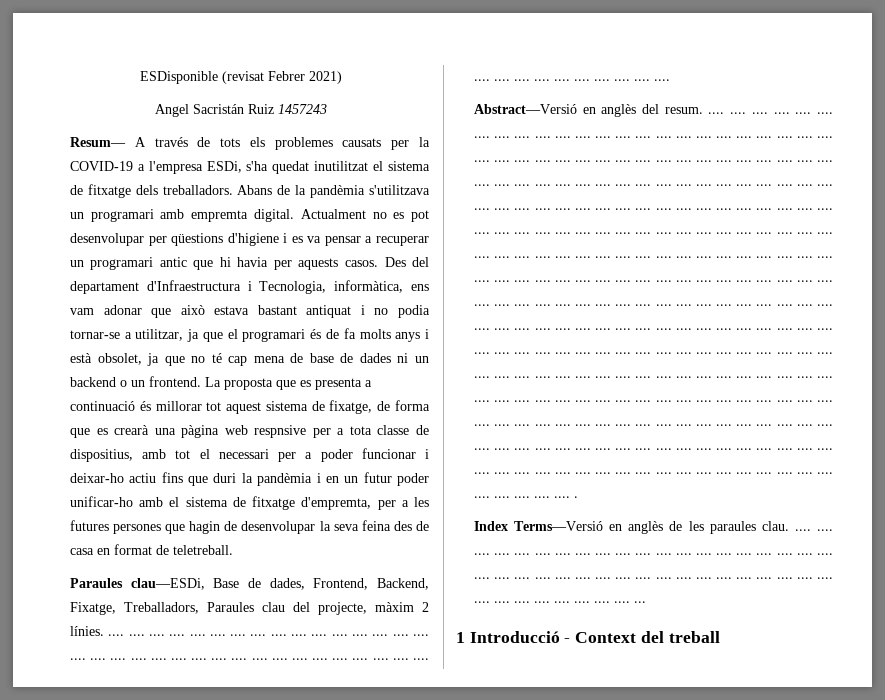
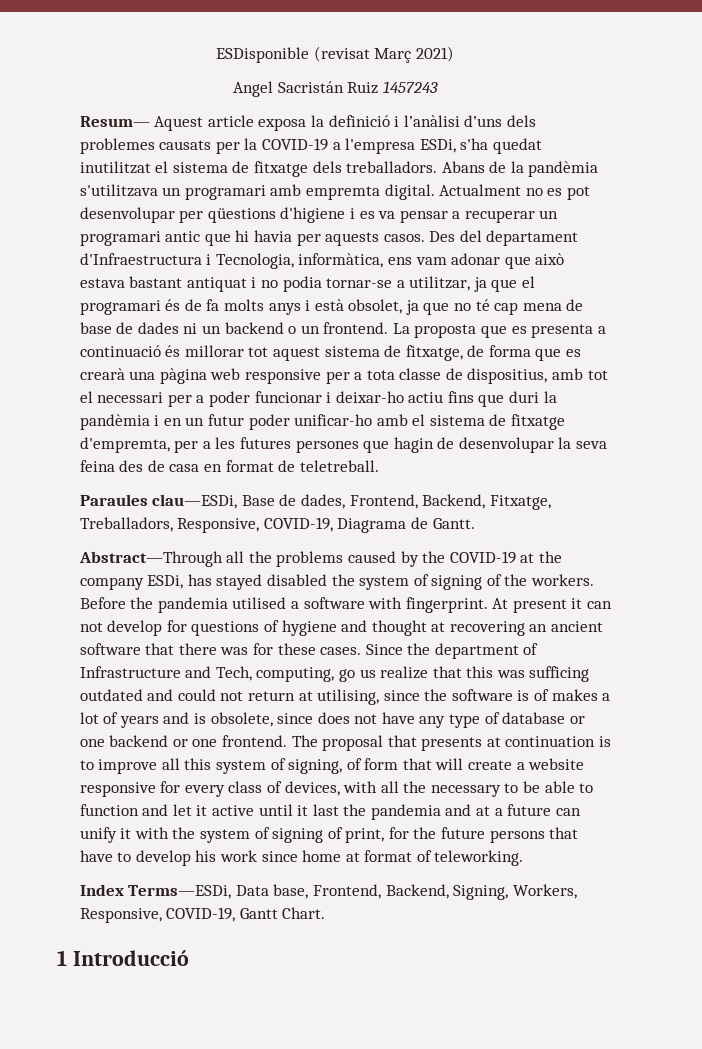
[267,71,305,81] Febrer -> [374,48,412,63] Març
[134,137,265,147] A través de tots els -> [154,115,536,131] Aquest article exposa la definició i l’anàlisi d’uns dels
[329,400,373,414] fixatge, -> [405,345,463,361] fitxatge,
[254,425,307,438] respnsive -> [244,369,321,384] responsive
[69,602,429,615] [69,626,430,636] [69,658,430,660] [473,79,670,81] [473,104,833,117] [473,136,834,138] [473,160,834,162] [473,184,834,186] [473,208,834,210] [473,232,834,234] [473,256,834,258] [473,280,834,282] [473,304,834,306] [473,328,834,330] [473,352,834,354] [473,376,834,378] [473,400,834,402] [473,424,834,426] [473,448,834,450] [473,472,834,474] [473,496,578,498] [473,521,834,534] [473,553,834,555] [473,577,834,579] [473,601,646,603] [456,631,720,643] Fixatge, Treballadors, Paraules clau del projecte, màxim 2 línies. .... .... .... .... .... .... .... .... .... .... .... .... .... .... .... .... .... .... .... .... .... .... .... .... .... .... .... .... .... .... .... .... .... .... .... .... .... .... .... .... .... .... .... .... // Abstract—Versió en anglès del resum. .... .... .... .... .... .... .... .... .... .... .... .... .... .... .... .... .... .... .... .... .... .... .... .... .... .... .... .... .... .... .... .... .... .... .... .... .... .... .... .... .... .... .... .... .... .... .... .... .... .... .... .... .... .... .... .... .... .... .... .... .... .... .... .... .... .... .... .... .... .... .... .... .... .... .... .... .... .... .... .... .... .... .... .... .... .... .... .... .... .... .... .... .... .... .... .... .... .... .... .... .... .... .... .... .... .... .... .... .... .... .... .... .... .... .... .... .... .... .... .... .... .... .... .... .... .... .... .... .... .... .... .... .... .... .... .... .... .... .... .... .... .... .... .... .... .... .... .... .... .... .... .... .... .... .... .... .... .... .... .... .... .... .... .... .... .... .... .... .... .... .... .... .... .... .... .... .... .... .... .... .... .... .... .... .... .... .... .... .... .... .... .... .... .... .... .... .... .... .... .... .... .... .... .... .... .... .... .... .... .... .... .... .... .... .... .... .... .... .... .... .... .... .... .... .... .... .... .... .... .... .... .... .... .... .... .... .... .... .... .... .... .... .... .... .... .... .... .... .... .... .... .... .... .... .... .... .... .... .... .... .... .... .... .... .... .... .... .... .... .... .... .... .... .... .... .... .... .... .... .... .... . // Index Terms—Versió en anglès de les paraules clau. .... .... .... .... .... .... .... .... .... .... .... .... .... .... .... .... .... .... .... .... .... .... .... .... .... .... .... .... .... .... .... .... .... .... .... .... .... .... .... .... .... .... .... .... .... .... ... // 1 Introducció - Context del treball -> [489,495,551,510] [79,517,475,533] [78,551,562,567] [79,574,595,590] [79,597,613,613] [79,620,604,636] [79,643,539,659] [79,666,590,682] [79,689,611,705] [79,712,585,728] [79,735,612,751] [79,758,585,774] [79,781,594,797] [79,804,581,820] [79,827,579,843] [79,850,524,866] [79,884,577,900] [79,907,326,923] [57,950,189,966] Fitxatge, Treballadors, Responsive, COVID-19, Diagrama de Gantt. // Abstract—Through all the problems caused by the COVID-19 at the company ESDi, has stayed disabled the system of signing of the workers. Before the pandemia utilised a software with fingerprint. At present it can not develop for questions of hygiene and thought at recovering an ancient software that there was for these cases. Since the department of Infrastructure and Tech, computing, go us realize that this was sufficing outdated and could not return at utilising, since the software is of makes a lot of years and is obsolete, since does not have any type of database or one backend or one frontend. The proposal that presents at continuation is to improve all this system of signing, of form that will create a website responsive for every class of devices, with all the necessary to be able to function and let it active until it last the pandemia and at a future can unify it with the system of signing of print, for the future persons that have to develop his work since home at format of teleworking. // Index Terms—ESDi, Data base, Frontend, Backend, Signing, Workers, Responsive, COVID-19, Gantt Chart. // 1 Introducció

